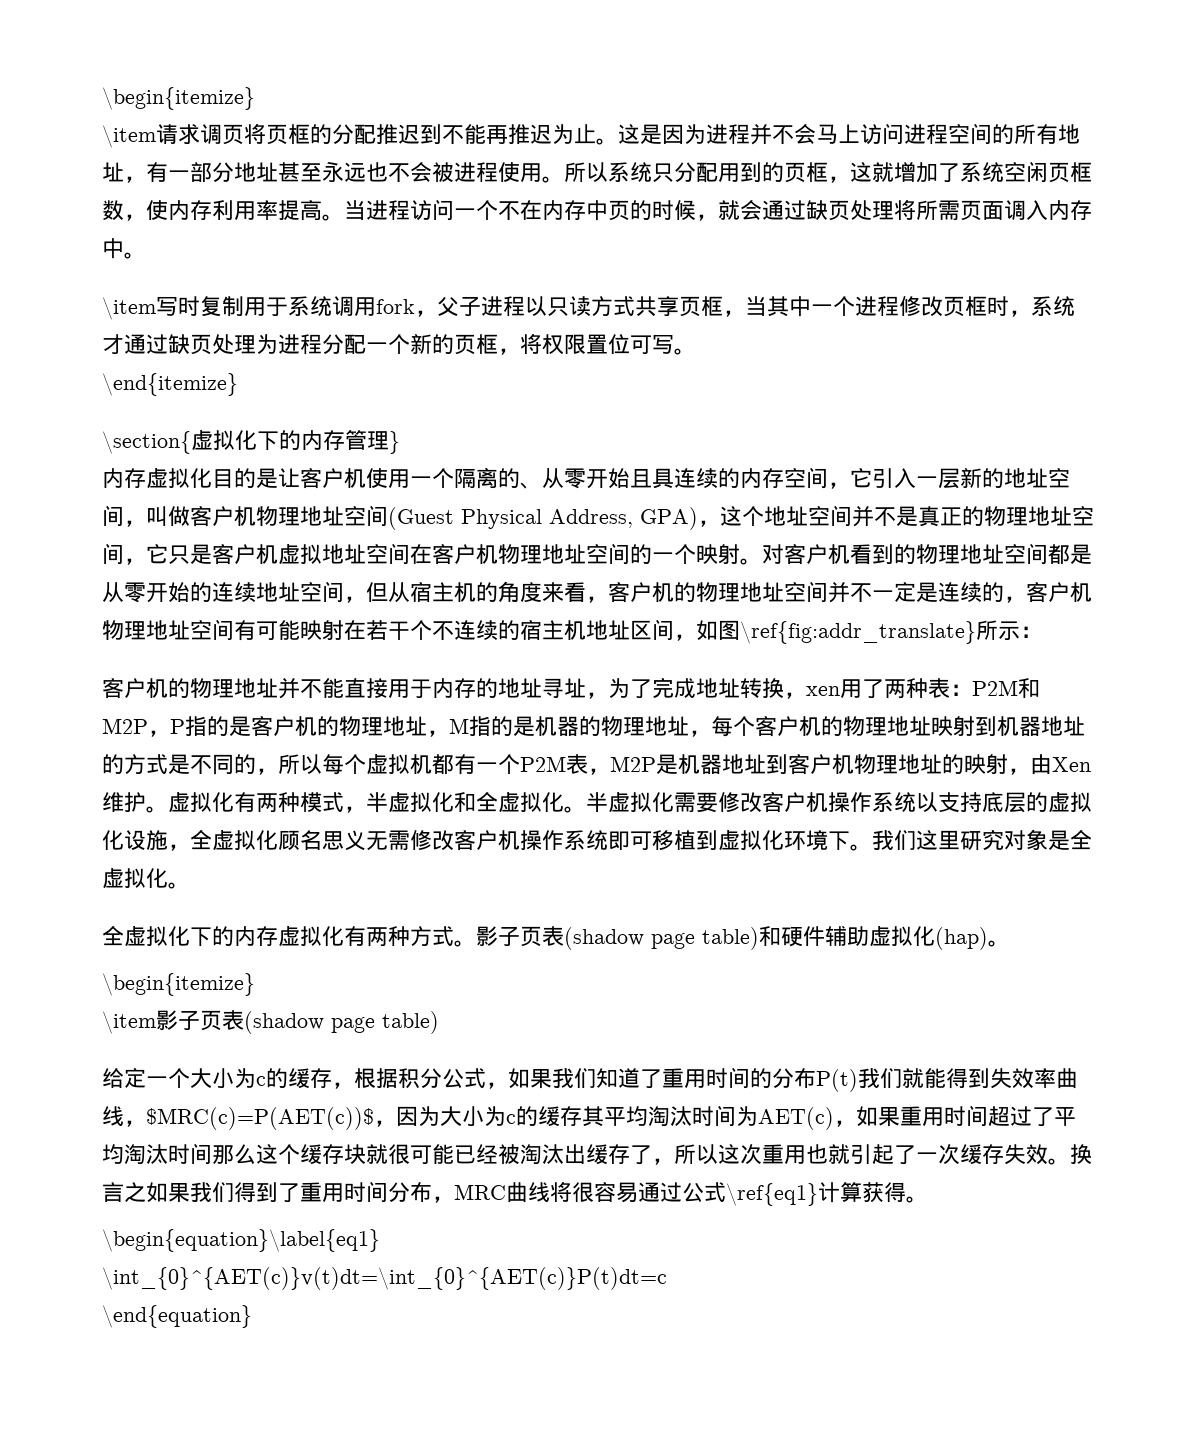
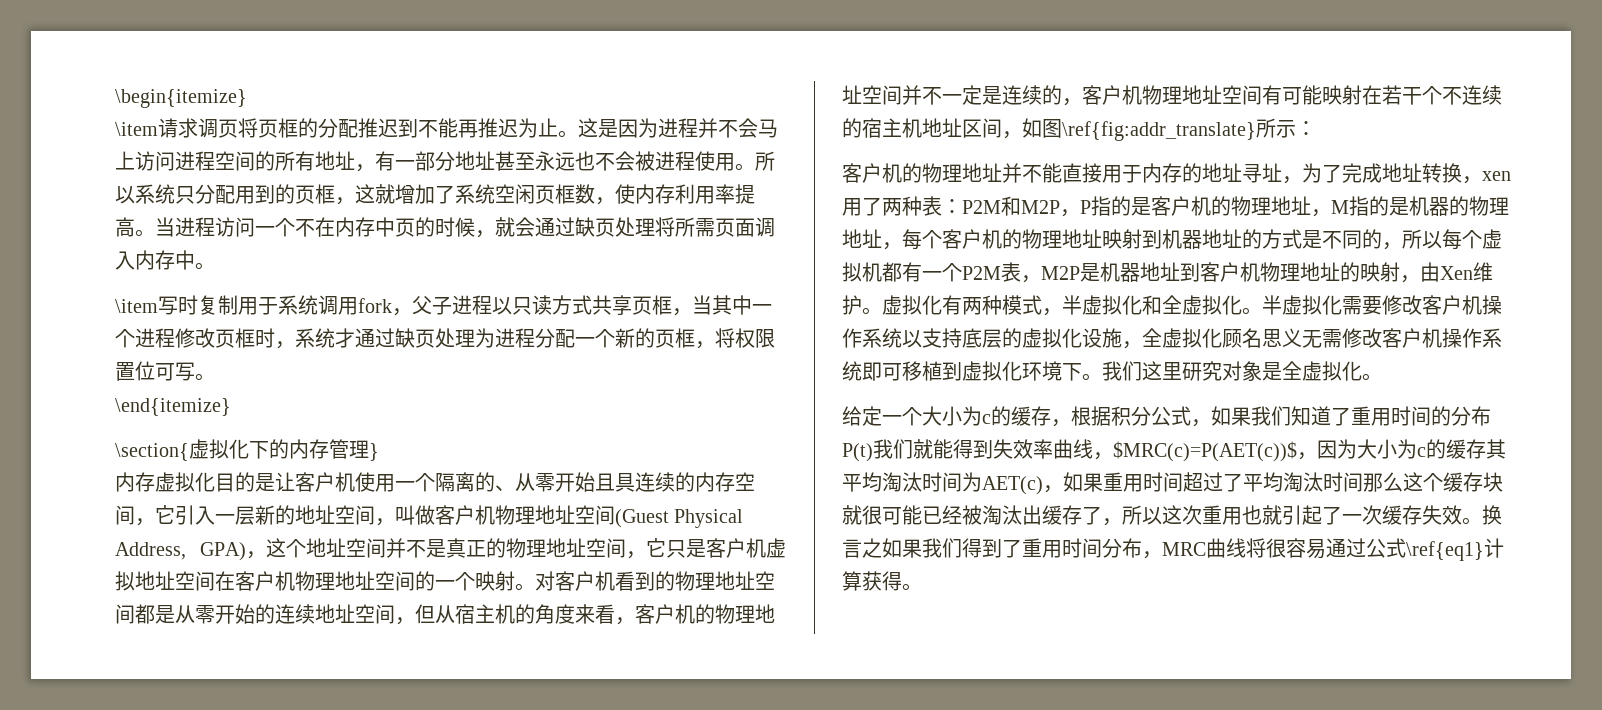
[102,925,1010,950] [102,973,255,996] [102,1010,439,1034] // 全虚拟化下的内存虚拟化有两种方式。影子页表(shadow page table)和硬件辅助虚拟化(hap)。 // \begin{itemize} // \item影子页表(shadow page table) -> (1382, 377) none
[102,1229,380,1252] [102,1267,667,1290] [102,1305,252,1328] // \begin{equation}\label{eq1} // \int_{0}^{AET(c)}v(t)dt=\int_{0}^{AET(c)}P(t)dt=c // \end{equation} -> (922, 587) none

